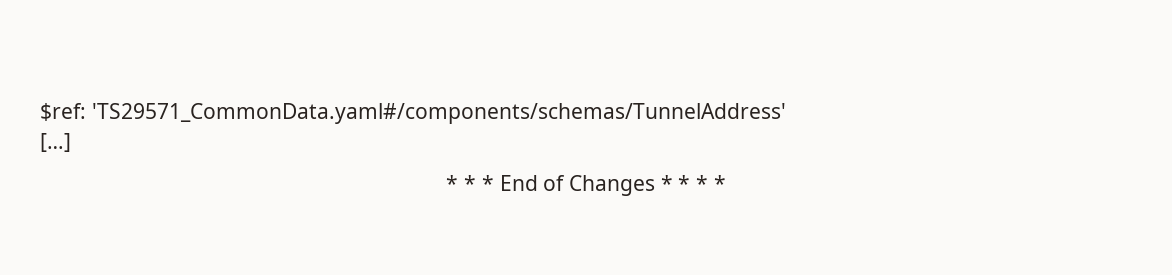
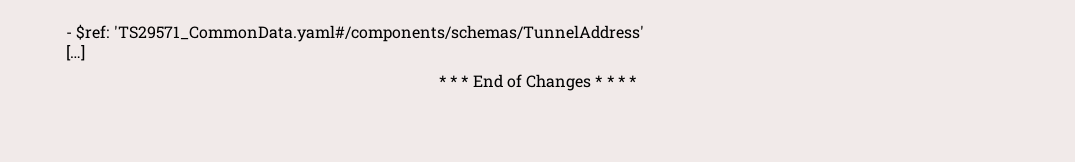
(40, 112) none -> [66,32,72,38] -

